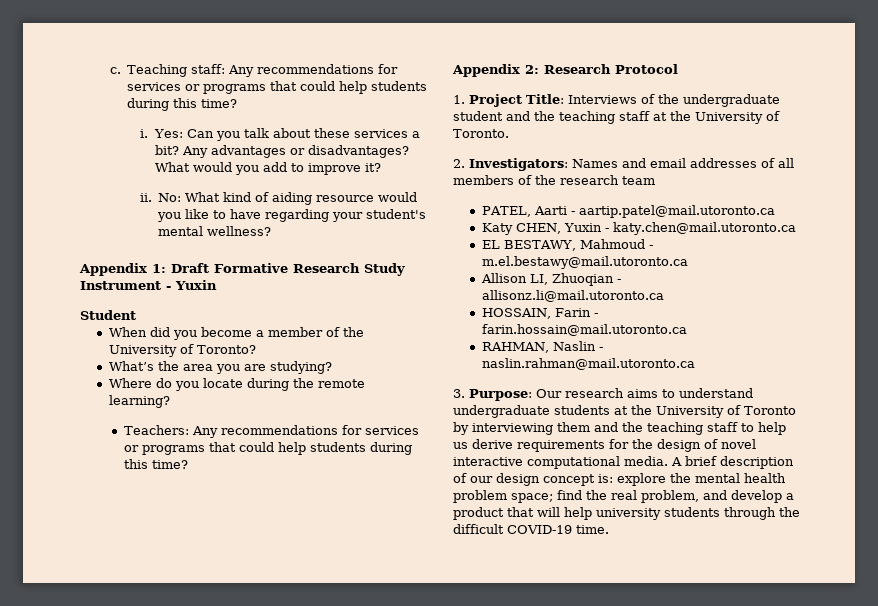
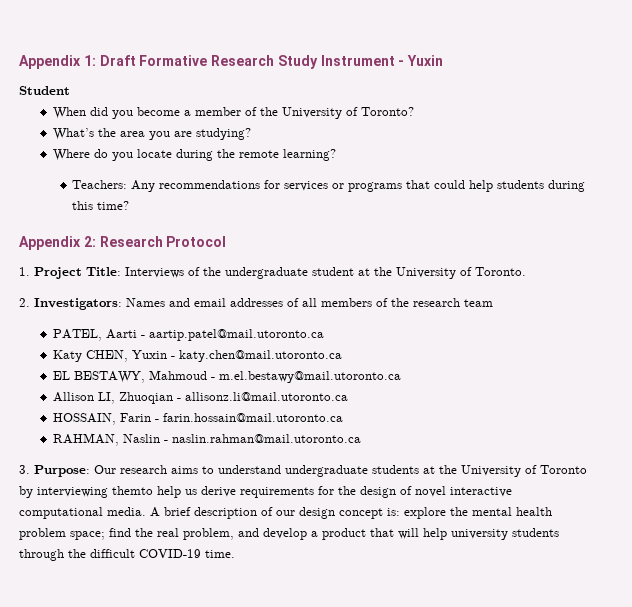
[109,64,399,77] [127,81,428,94] [127,98,238,111] [139,128,420,141] [154,145,409,158] [154,162,381,175] [139,192,418,205] [157,209,427,222] [158,226,272,236] c. Teaching staff: Any recommendations for services or programs that could help students during this time? // i. Yes: Can you talk about these services a bit? Any advantages or disadvantages? What would you add to improve it? // ii. No: What kind of aiding resource would you like to have regarding your student's mental wellness? // -> (19, 62) none
[506,111,650,124] and the teaching staff -> (354, 271) none
[557,422,754,435] them and the teaching staff to -> [112,486,153,495] themto

